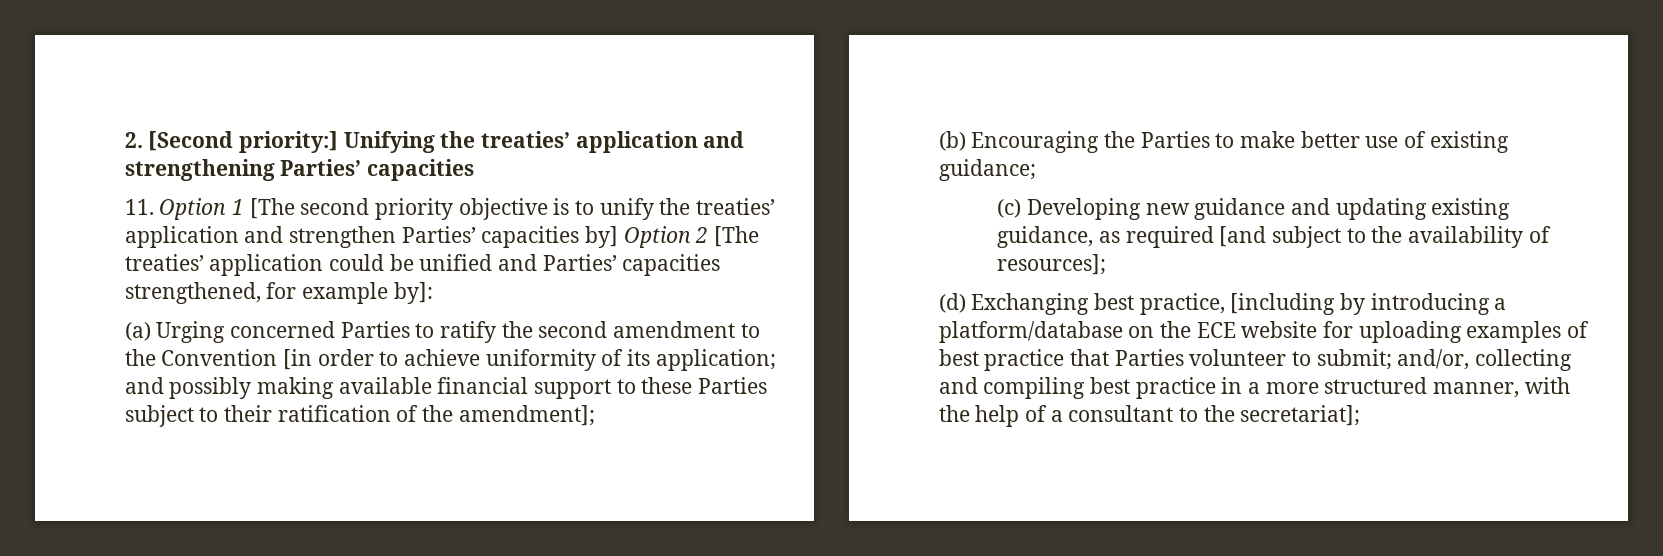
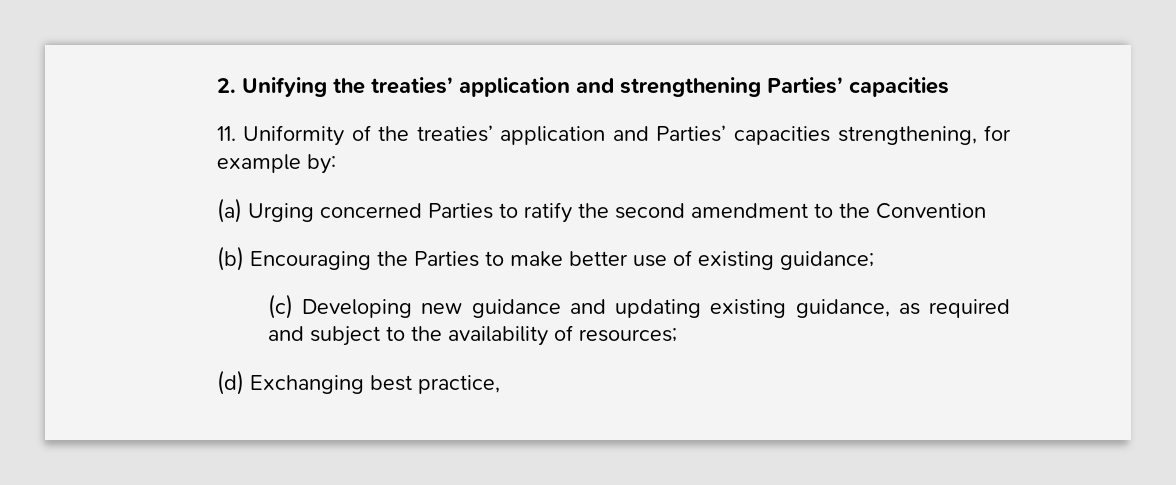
[148,131,338,153] [Second priority:] -> (236, 85) none
[159,198,775,220] [124,226,759,248] [124,254,721,276] [124,282,261,304] Option 1 [The second priority objective is to unify the treaties’ application and strengthen Parties’ capacities by] Option 2 [The treaties’ application could be unified and Parties’ capacities strengthened, -> [243,125,977,146] Uniformity of the treaties’ application and Parties’ capacities strengthening,
[393,282,433,304] by]: -> [306,154,336,174] by:
[282,349,776,371] [124,377,767,399] [124,405,595,427] [in order to achieve uniformity of its application; and possibly making available financial support to these Parties subject to their ratification of the amendment]; -> (986, 211) none
[1219,226,1267,247] [and -> [267,326,304,341] and
[997,254,1107,275] resources]; -> [578,328,677,342] resources;
[1230,293,1507,315] [938,321,1589,343] [938,349,1572,371] [938,377,1570,399] [938,405,1361,427] [including by introducing a platform/database on the ECE website for uploading examples of best practice that Parties volunteer to submit; and/or, collecting and compiling best practice in a more structured manner, with the help of a consultant to the secretariat]; -> (500, 384) none

